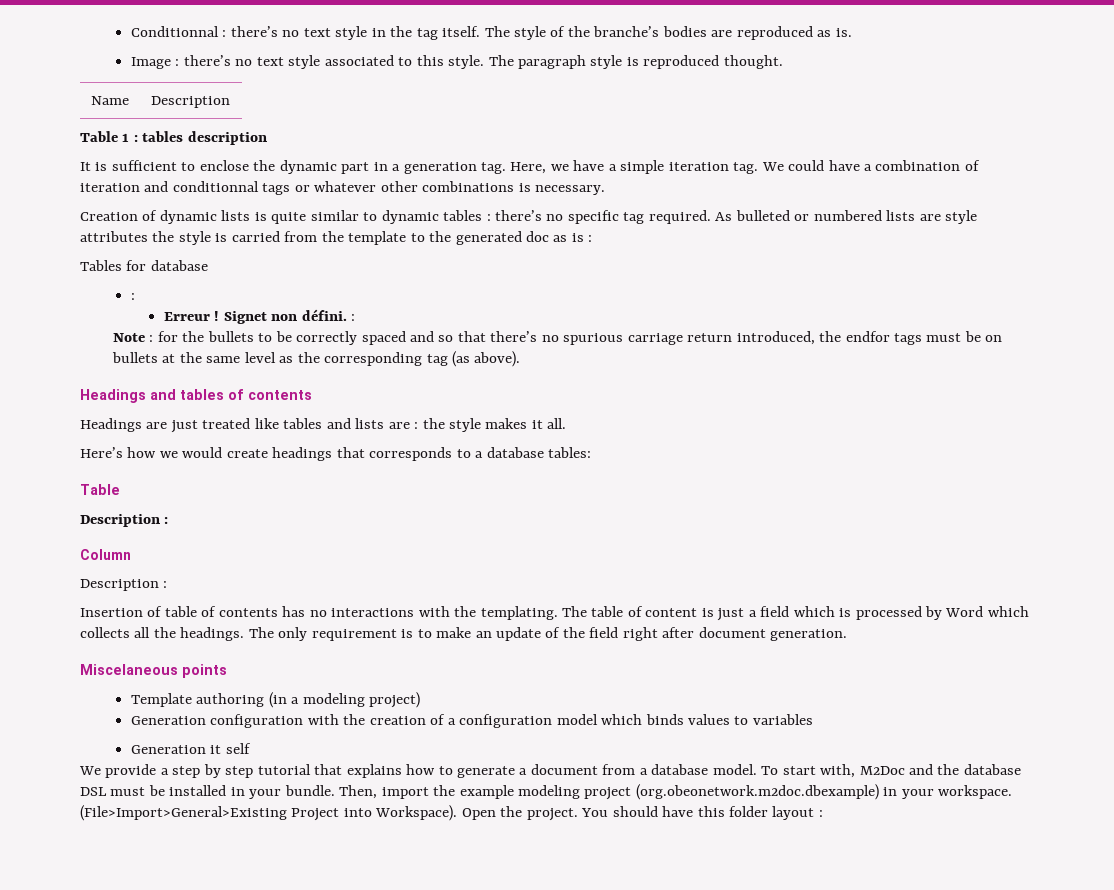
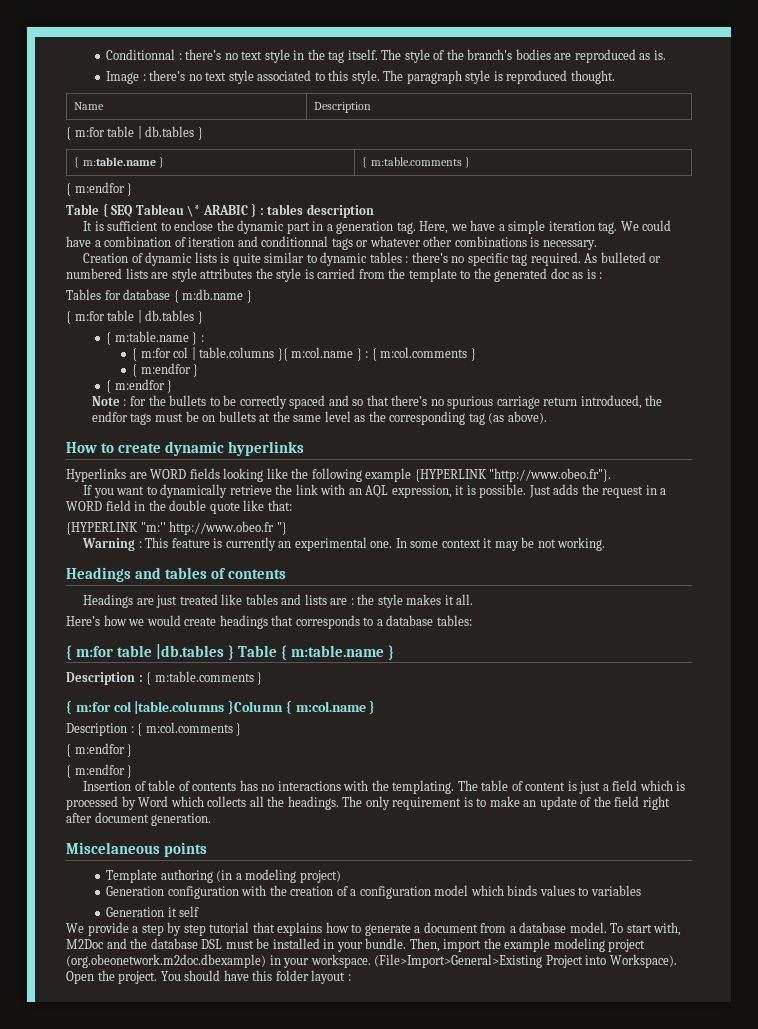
[593,26,660,37] branche’s -> [467,49,513,60] branch's
[80,131,130,142] Table 1 -> [66,126,203,140] [74,157,164,168] [362,157,470,168] [66,182,133,196] [66,203,257,217] { m:for table | db.tables } // { m:table.name } | { m:table.comments } // { m:endfor } // Table { SEQ Tableau \* ARABIC }
[131,293,136,300] [163,309,356,324] // : // Erreur ! Signet non défini. : -> [173,289,252,303] [66,310,203,324] [106,331,204,345] [132,347,476,361] [132,363,199,377] [106,379,173,393] { m:db.name } // { m:for table | db.tables } // { m:table.name } : // { m:for col | table.columns }{ m:col.name } : { m:col.comments } // { m:endfor } // { m:endfor }
(521, 359) none -> [66,441,305,456] [66,468,612,482] [83,484,667,498] [66,500,292,514] [66,521,287,535] [82,537,606,551] // How to create dynamic hyperlinks // Hyperlinks are WORD fields looking like the following example {HYPERLINK "http://www.obeo.fr"}. // If you want to dynamically retrieve the link with an AQL expression, it is possible. Just adds the request in a WORD field in the double quote like that: // {HYPERLINK "m:'' http://www.obeo.fr "} // Warning : This feature is currently an experimental one. In some context it may be not working.
[80,484,120,495] [80,514,169,527] [80,549,131,560] [80,579,168,591] Table // Description : // Column // Description : -> [66,644,395,660] [66,671,263,685] [66,700,376,714] [66,722,242,736] [66,743,133,757] [66,764,133,778] { m:for table |db.tables } Table { m:table.name } // Description : { m:table.comments } // { m:for col |table.columns }Column { m:col.name } // Description : { m:col.comments } // { m:endfor } // { m:endfor }

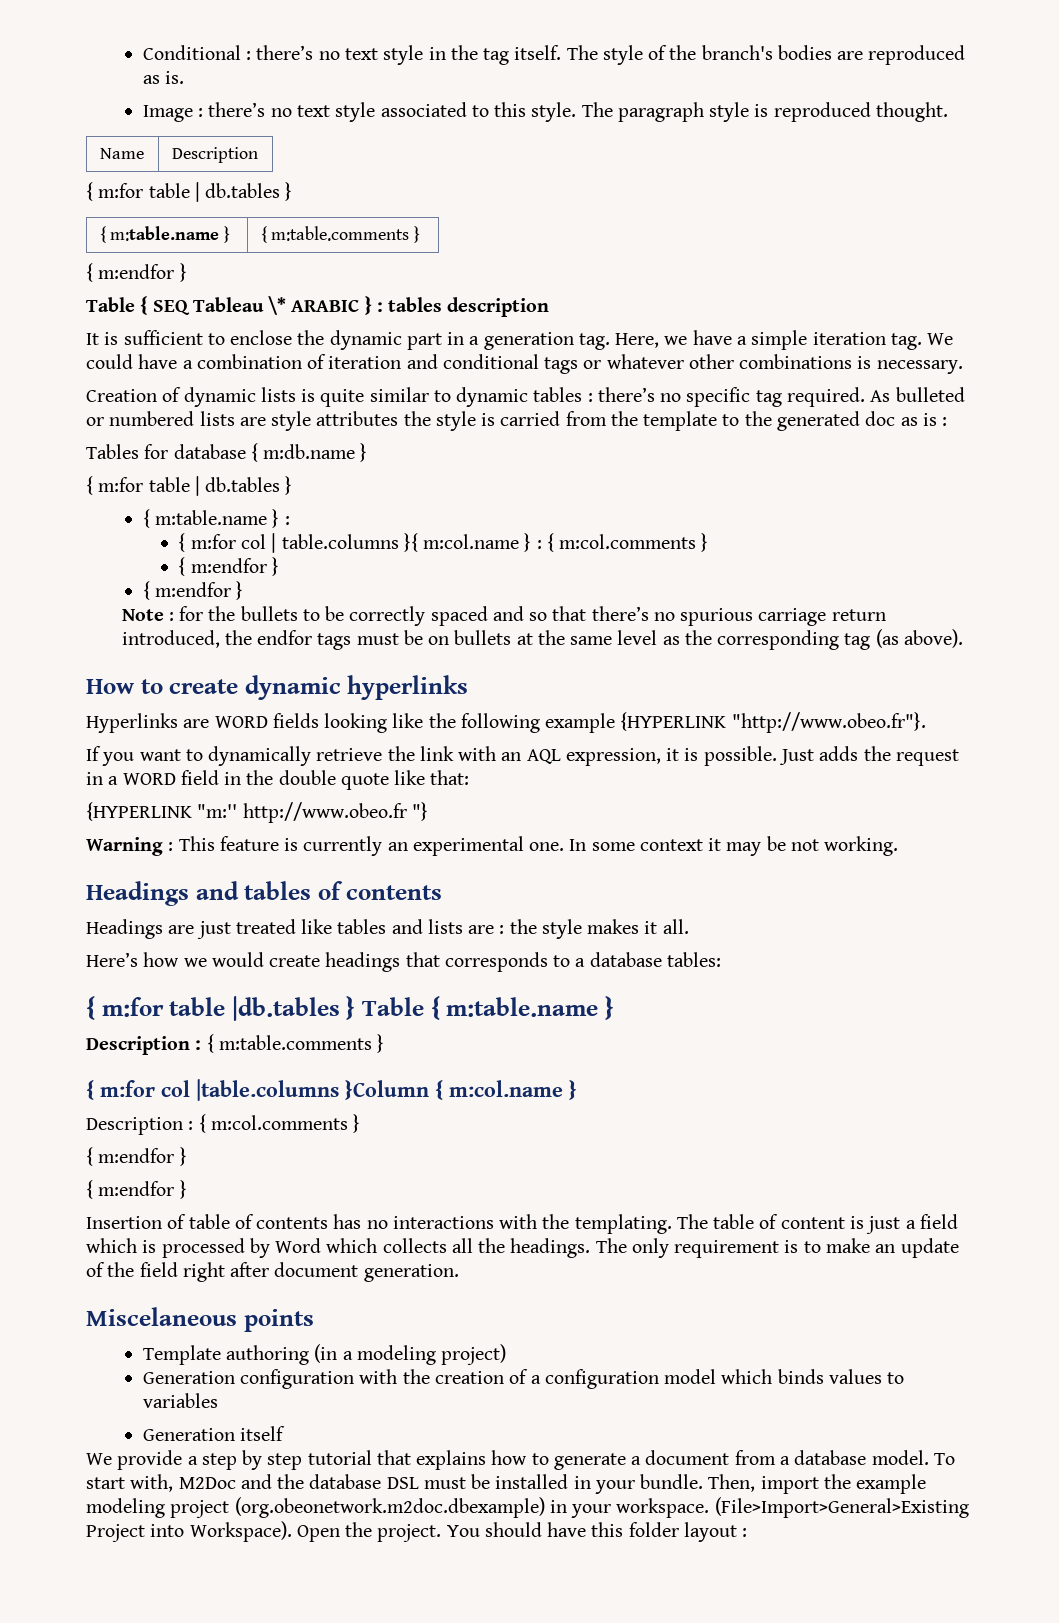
[106,49,176,60] Conditionnal -> [142,45,241,60] Conditional
[261,236,329,247] conditionnal -> [442,354,539,369] conditional
[167,906,200,917] it self -> [240,1426,286,1441] itself

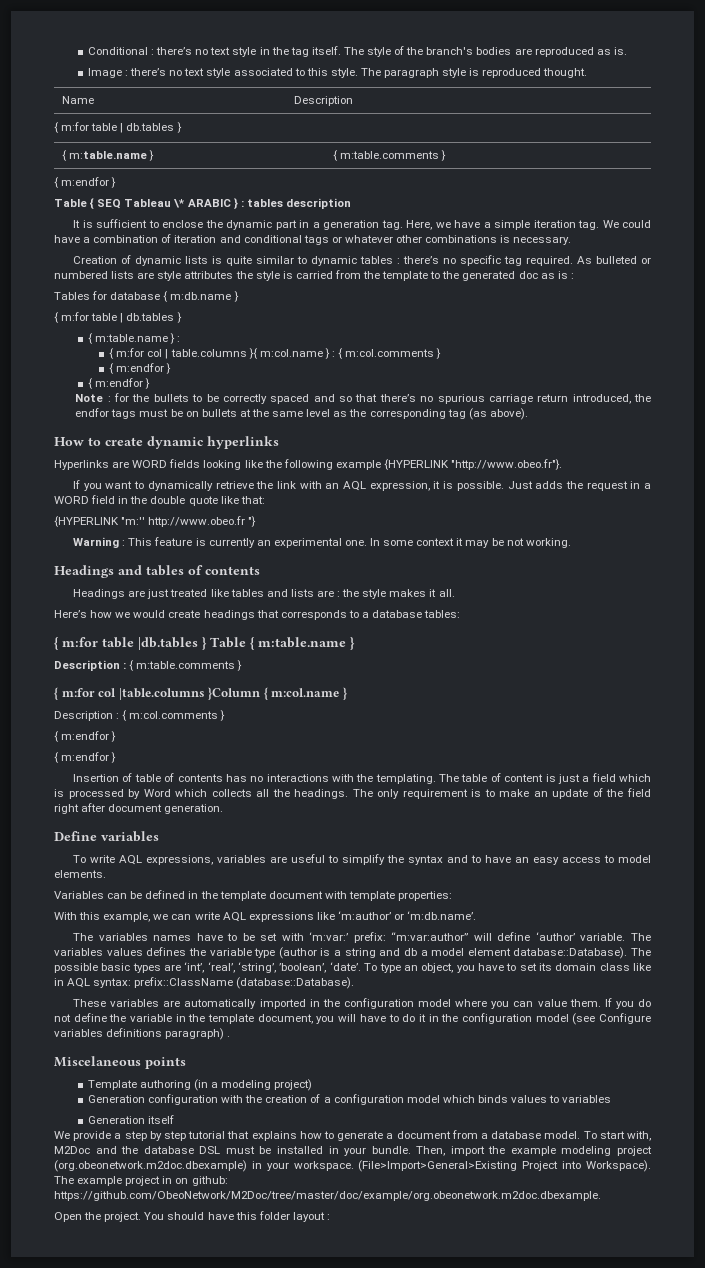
(459, 1273) none -> [54,831,159,842] [73,854,651,865] [54,870,106,878] [54,890,453,901] [54,911,477,922] [73,932,651,943] [54,947,651,959] [54,962,652,973] [54,977,355,989] [73,998,651,1009] [54,1013,651,1025] [54,1028,231,1040] // Define variables // To write AQL expressions, variables are useful to simplify the syntax and to have an easy access to model elements. // Variables can be defined in the template document with template properties: // With this example, we can write AQL expressions like ‘m:author’ or ‘m:db.name’. // The variables names have to be set with ‘m:var:’ prefix: “m:var:author” will define ‘author’ variable. The variables values defines the variable type (author is a string and db a model element database::Database). The possible basic types are ‘int’, ‘real’, ‘string’, ’boolean’, ‘date’. To type an object, you have to set its domain class like in AQL syntax: prefix::ClassName (database::Database). // These variables are automatically imported in the configuration model where you can value them. If you do not define the variable in the template document, you will have to do it in the configuration model (see Configure variables definitions paragraph) .
(292, 1531) none -> [54,1176,228,1186] [54,1191,601,1201] The example project in on github: https://github.com/ObeoNetwork/M2Doc/tree/master/doc/example/org.obeonetwork.m2doc.dbexample. //

